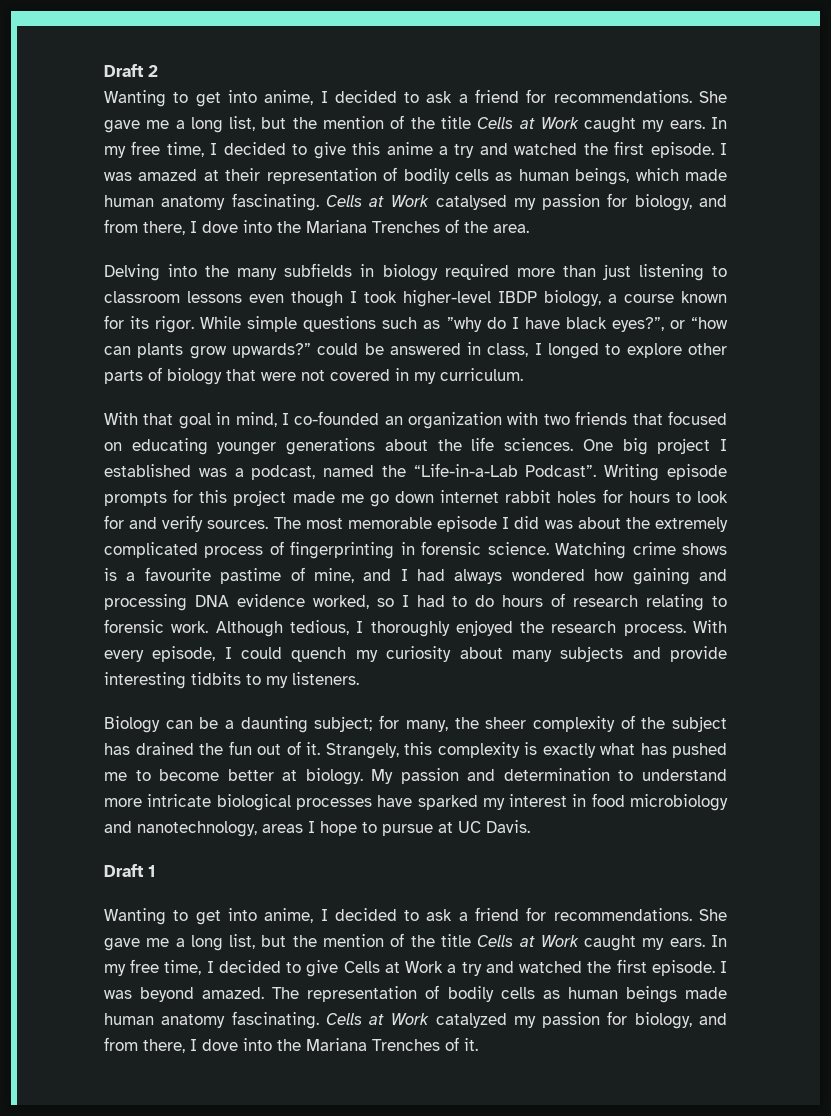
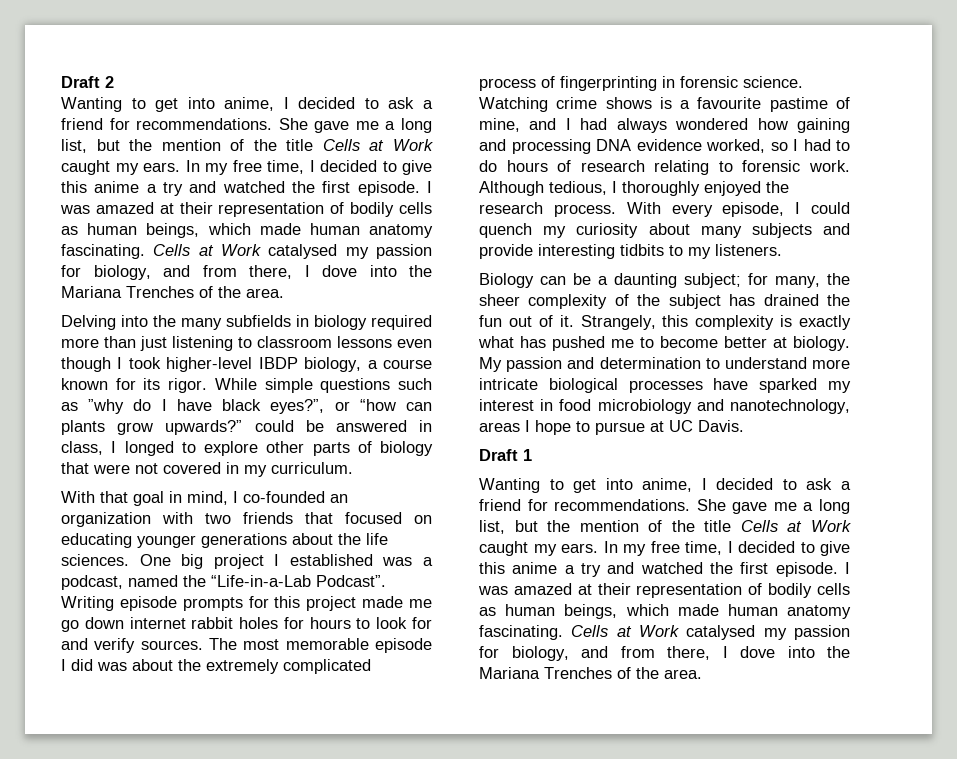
[343,959,728,976] [104,985,727,1003] [104,1011,507,1029] Cells at Work a try and watched the first episode. I was beyond amazed. The representation of bodily cells as human beings made human anatomy fascinating. Cells at Work catalyzed -> [479,562,850,577] [478,583,850,598] [479,604,851,619] [479,625,756,640] this anime a try and watched the first episode. I was amazed at their representation of bodily cells as human beings, which made human anatomy fascinating. Cells at Work catalysed
[464,1038,478,1051] it. -> [636,667,702,679] the area.

